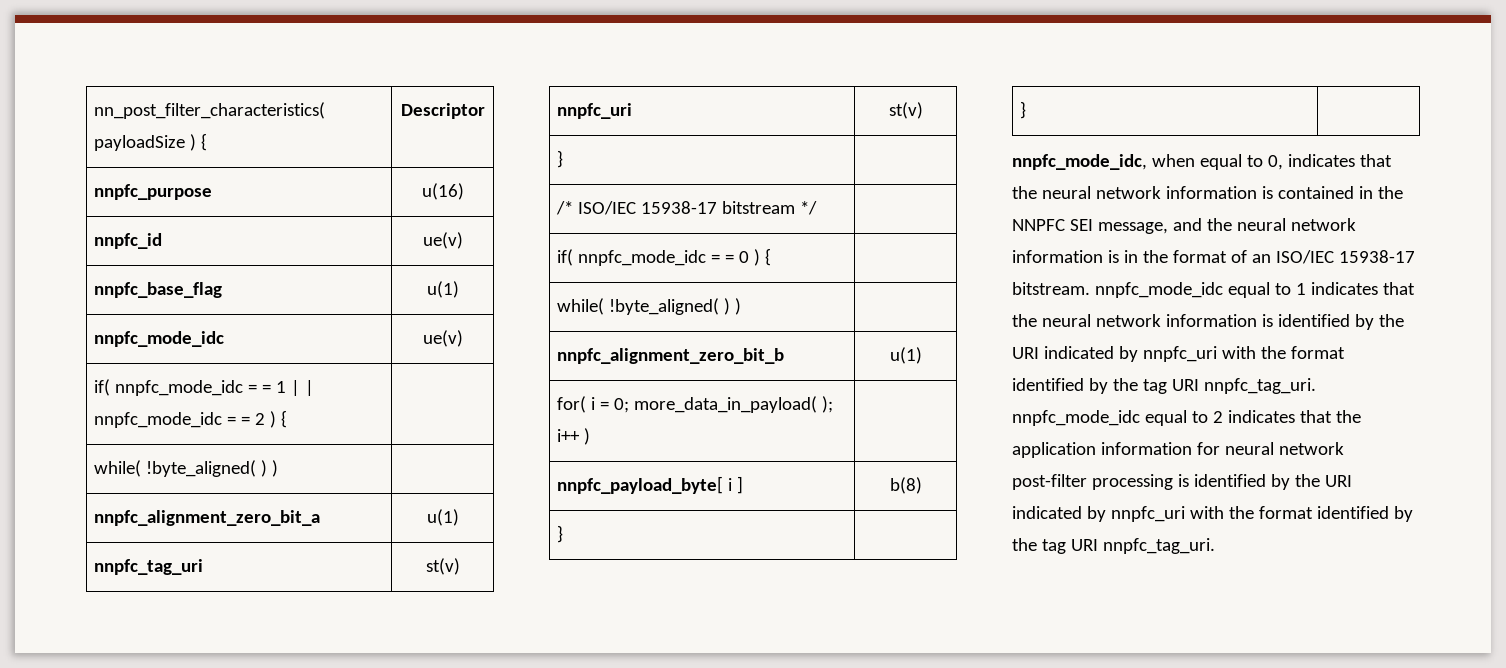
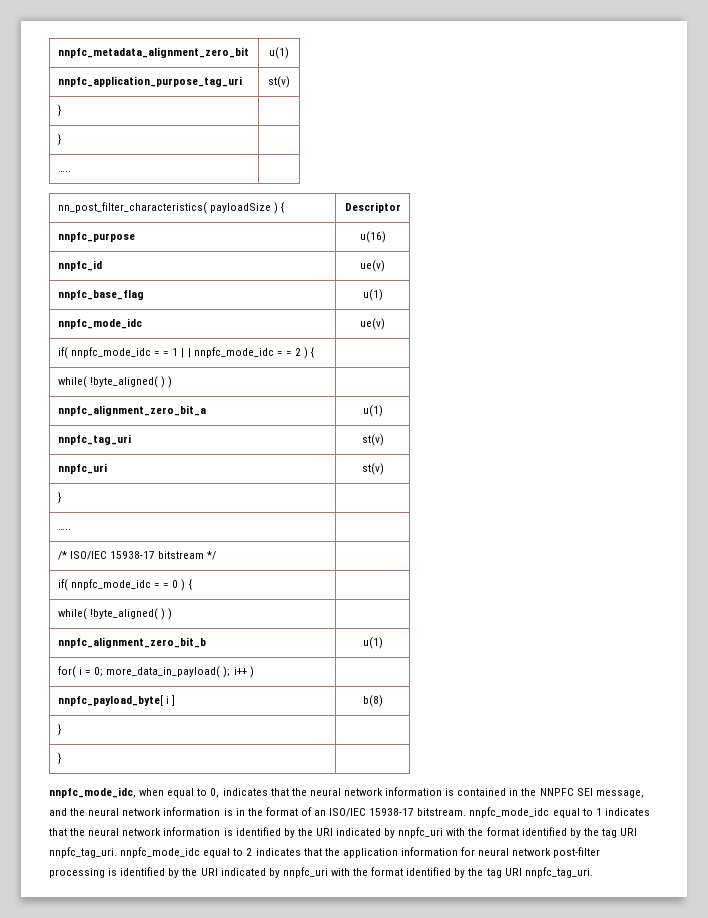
(94, 110) none -> [57,47,249,58] [269,47,289,59] [57,76,242,87] [268,76,290,88] [57,105,61,116] [57,134,61,145] [57,171,71,172] nnpfc_metadata_alignment_zero_bit | u(1) // nnpfc_application_purpose_tag_uri | st(v) // } | // } | // ….. | //
(564, 159) none -> [57,529,71,530] // ….. |

